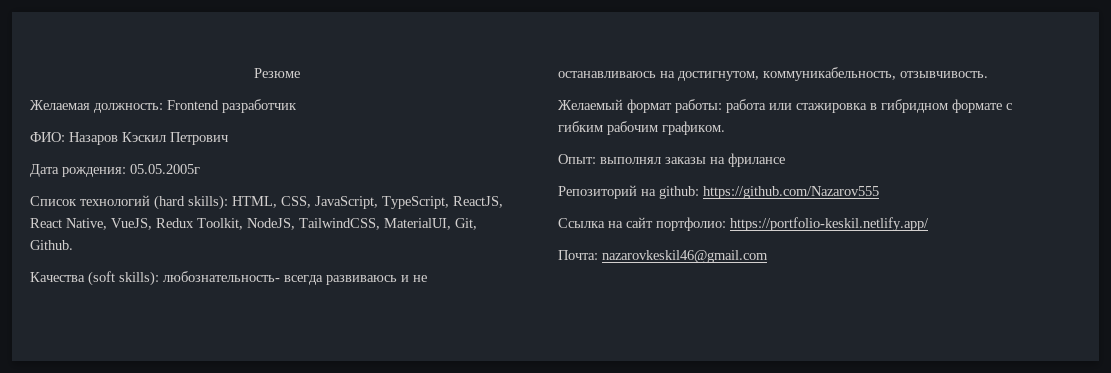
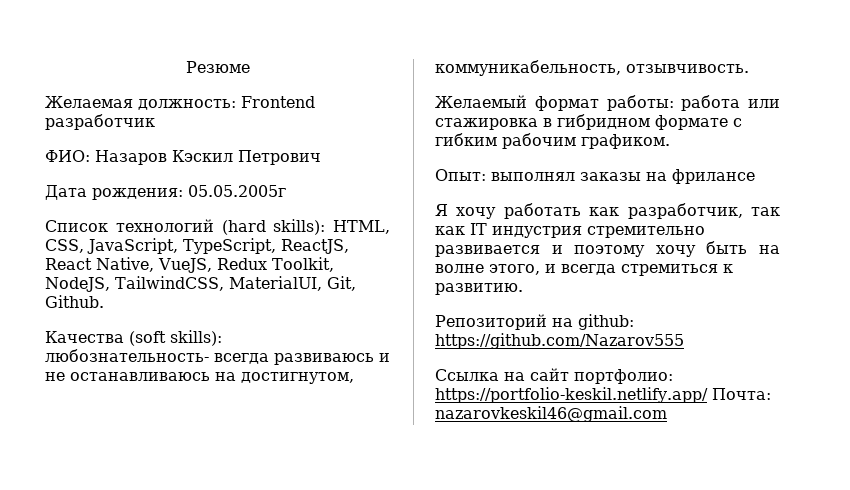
(785, 160) none -> [435,203,780,219] [435,223,705,238] [435,241,780,257] [435,264,733,276] [435,283,523,295] // Я хочу работать как разработчик, так как IT индустрия стремительно развивается и поэтому хочу быть на волне этого, и всегда стремиться к развитию.
(929, 224) // -> (708, 395) none

